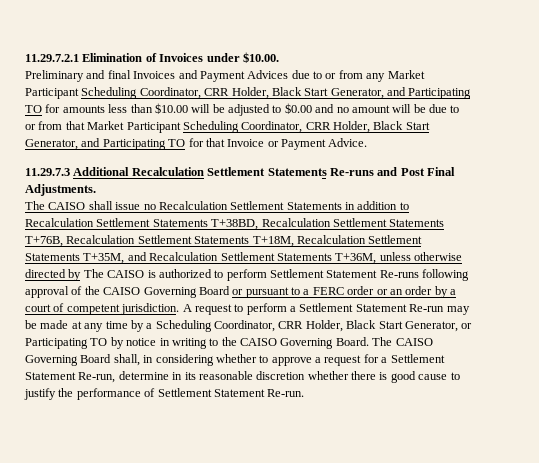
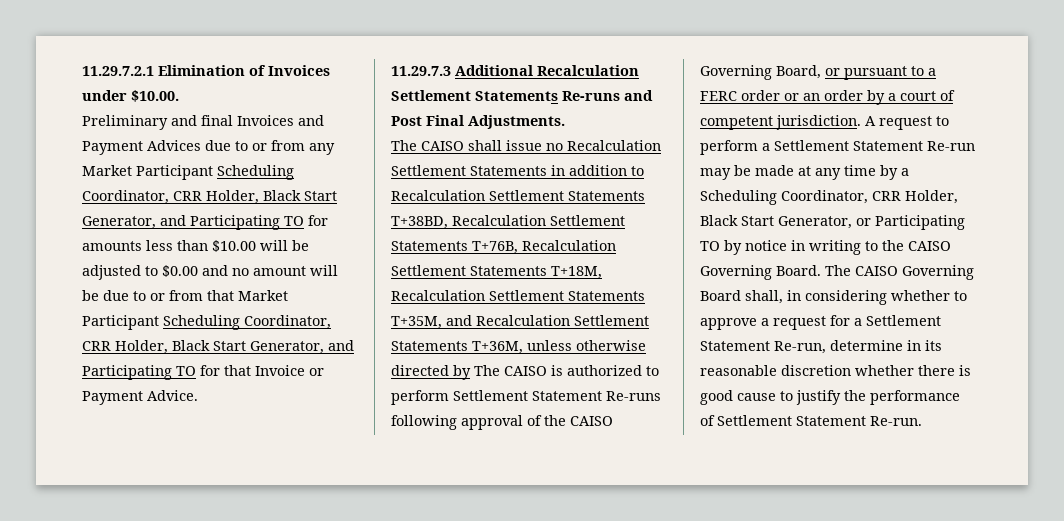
[198,286,230,295] Board -> [776,65,821,79] Board,

